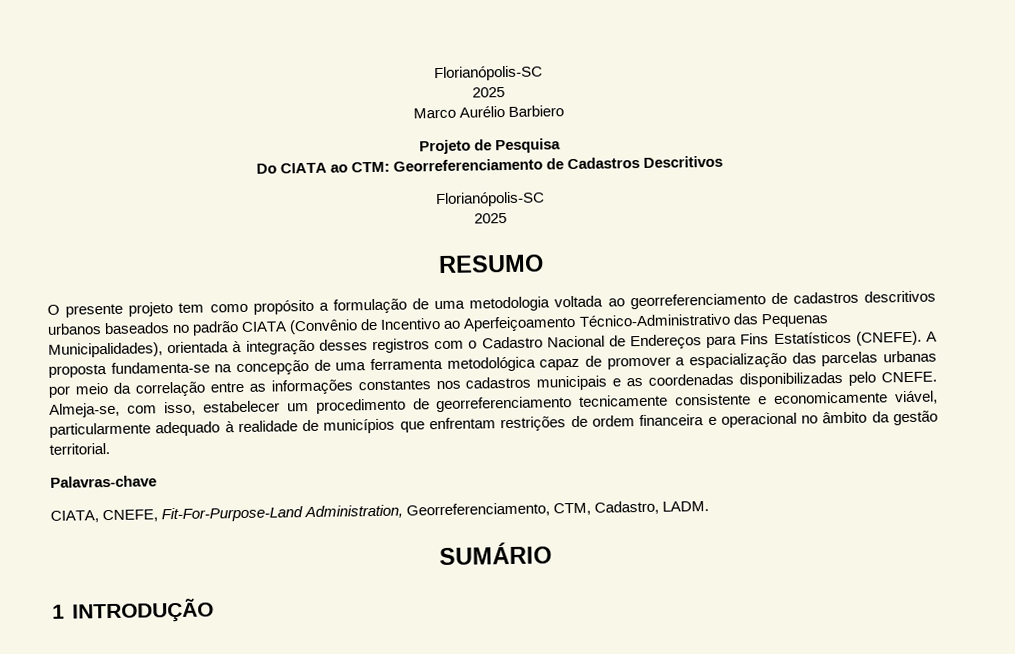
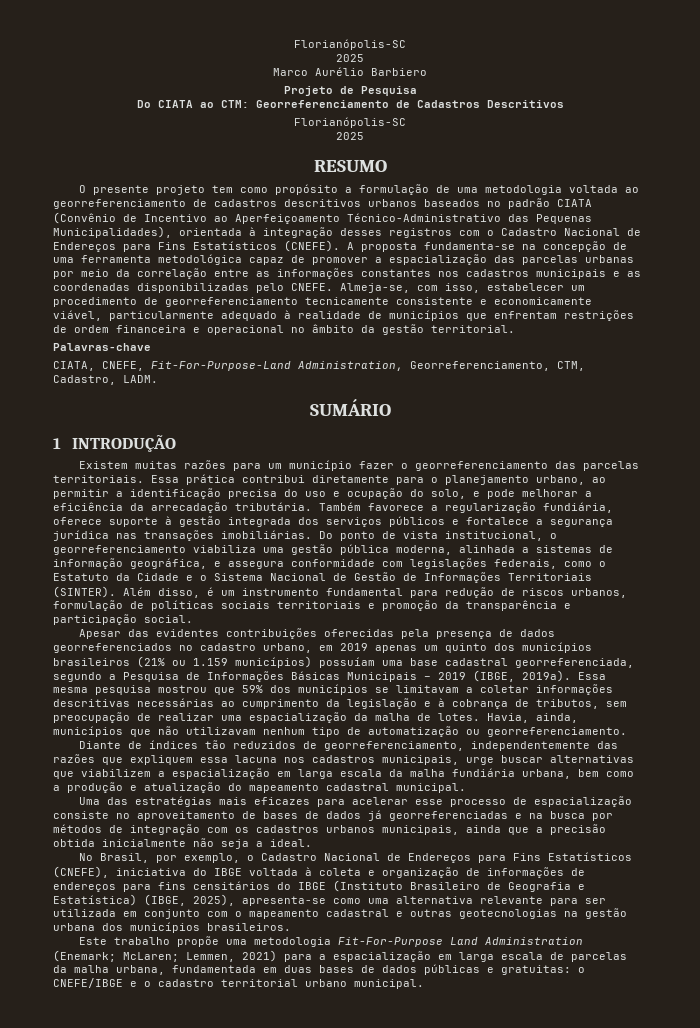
(214, 611) none -> [79,460,640,471] [53,474,606,485] [53,488,592,499] [53,502,613,513] [53,516,613,527] [53,530,557,541] [53,544,613,555] [53,558,606,569] [53,572,592,583] [53,586,627,598] [53,600,571,611] [53,614,193,625] [79,628,556,639] [53,642,592,653] [53,656,634,668] [53,670,606,682] [53,684,613,695] [53,698,627,709] [53,712,578,723] [53,726,627,737] [79,740,619,751] [53,754,634,765] [53,768,634,779] [53,782,466,793] [79,796,633,807] [53,810,613,821] [53,824,606,835] [53,838,312,849] [79,852,633,863] [53,866,585,878] [53,880,585,892] [53,894,606,906] [53,908,627,919] [53,922,291,933] [79,936,584,947] [53,950,627,962] [53,964,585,975] [53,978,424,989] // Existem muitas razões para um município fazer o georreferenciamento das parcelas territoriais. Essa prática contribui diretamente para o planejamento urbano, ao permitir a identificação precisa do uso e ocupação do solo, e pode melhorar a eficiência da arrecadação tributária. Também favorece a regularização fundiária, oferece suporte à gestão integrada dos serviços públicos e fortalece a segurança jurídica nas transações imobiliárias. Do ponto de vista institucional, o georreferenciamento viabiliza uma gestão pública moderna, alinhada a sistemas de informação geográfica, e assegura conformidade com legislações federais, como o Estatuto da Cidade e o Sistema Nacional de Gestão de Informações Territoriais (SINTER). Além disso, é um instrumento fundamental para redução de riscos urbanos, formulação de políticas sociais territoriais e promoção da transparência e participação social. // Apesar das evidentes contribuições oferecidas pela presença de dados georreferenciados no cadastro urbano, em 2019 apenas um quinto dos municípios brasileiros (21% ou 1.159 municípios) possuíam uma base cadastral georreferenciada, segundo a Pesquisa de Informações Básicas Municipais – 2019 (IBGE, 2019a). Essa mesma pesquisa mostrou que 59% dos municípios se limitavam a coletar informações descritivas necessárias ao cumprimento da legislação e à cobrança de tributos, sem preocupação de realizar uma espacialização da malha de lotes. Havia, ainda, municípios que não utilizavam nenhum tipo de automatização ou georreferenciamento. // Diante de índices tão reduzidos de georreferenciamento, independentemente das razões que expliquem essa lacuna nos cadastros municipais, urge buscar alternativas que viabilizem a espacialização em larga escala da malha fundiária urbana, bem como a produção e atualização do mapeamento cadastral municipal. // Uma das estratégias mais eficazes para acelerar esse processo de espacialização consiste no aproveitamento de bases de dados já georreferenciadas e na busca por métodos de integração com os cadastros urbanos municipais, ainda que a precisão obtida inicialmente não seja a ideal. // No Brasil, por exemplo, o Cadastro Nacional de Endereços para Fins Estatísticos (CNEFE), iniciativa do IBGE voltada à coleta e organização de informações de endereços para fins censitários do IBGE (Instituto Brasileiro de Geografia e Estatística) (IBGE, 2025), apresenta-se como uma alternativa relevante para ser utilizada em conjunto com o mapeamento cadastral e outras geotecnologias na gestão urbana dos municípios brasileiros. // Este trabalho propõe uma metodologia Fit-For-Purpose Land Administration (Enemark; McLaren; Lemmen, 2021) para a espacialização em larga escala de parcelas da malha urbana, fundamentada em duas bases de dados públicas e gratuitas: o CNEFE/IBGE e o cadastro territorial urbano municipal.

